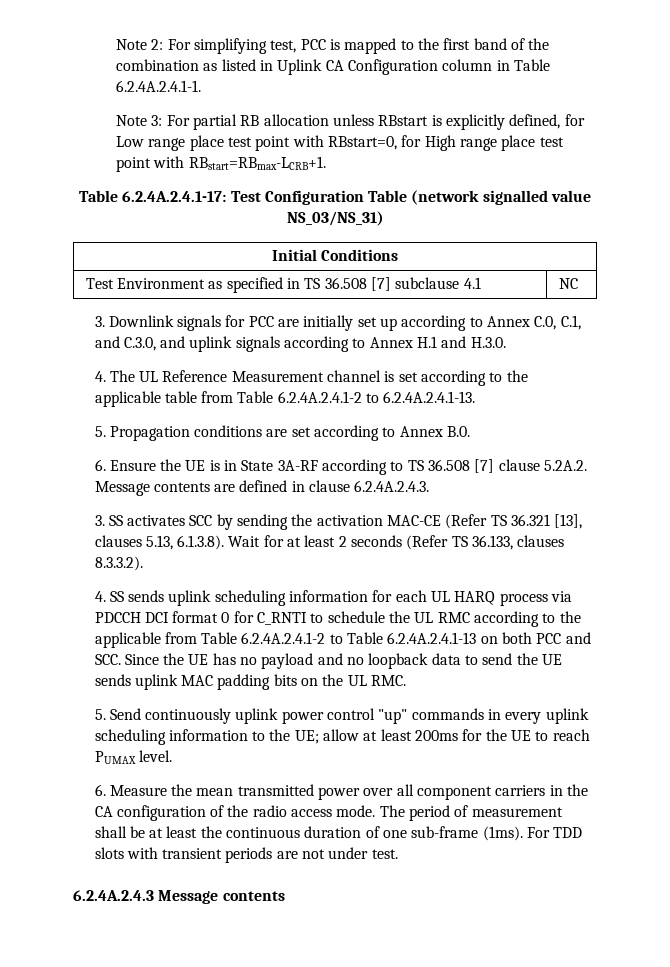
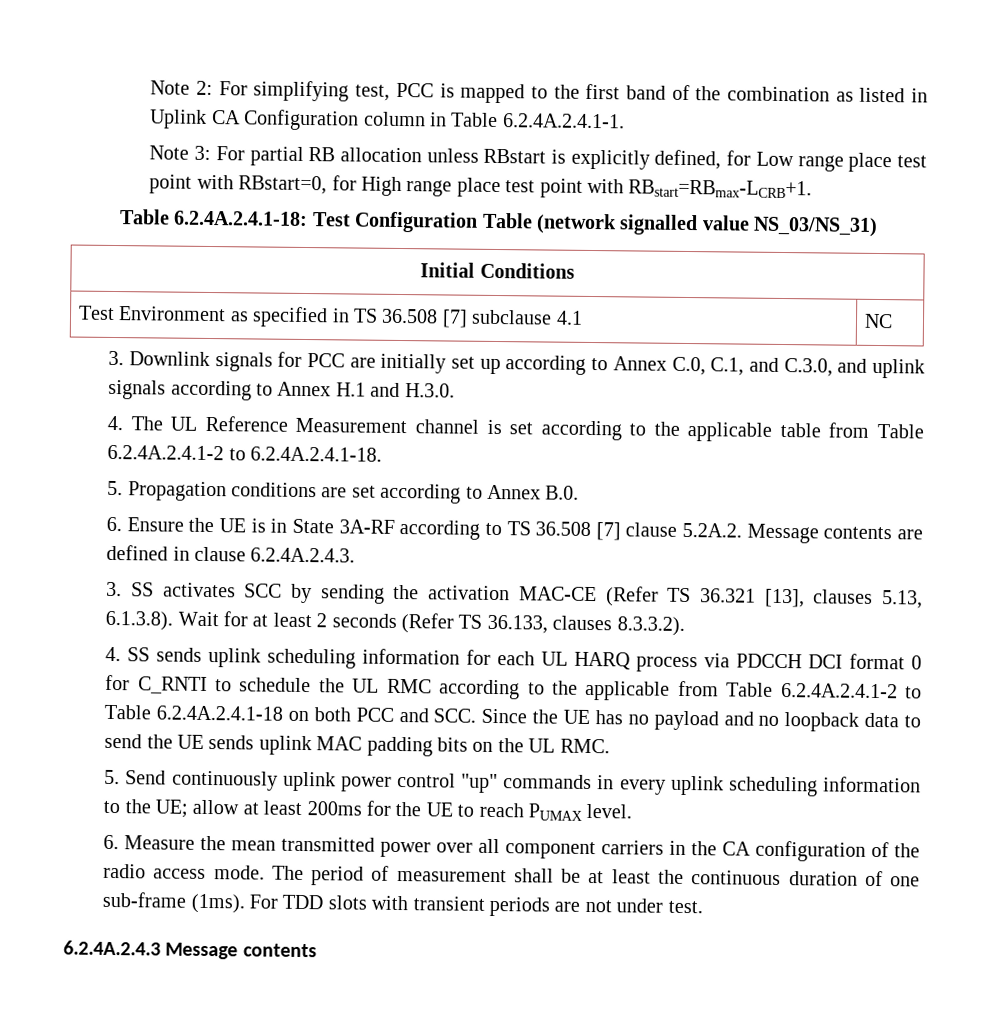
[122,191,227,202] 6.2.4A.2.4.1-17: -> [173,210,309,227] 6.2.4A.2.4.1-18:
[383,391,476,403] 6.2.4A.2.4.1-13. -> [250,446,383,462] 6.2.4A.2.4.1-18.
[387,632,477,644] 6.2.4A.2.4.1-13 -> [156,705,284,721] 6.2.4A.2.4.1-18

